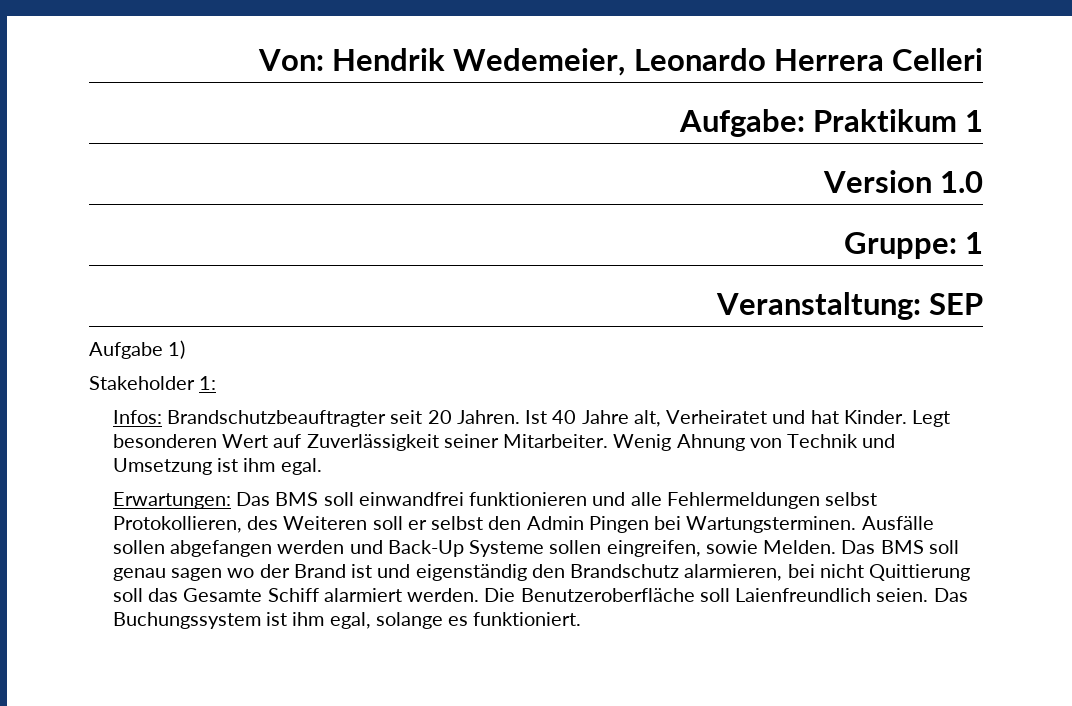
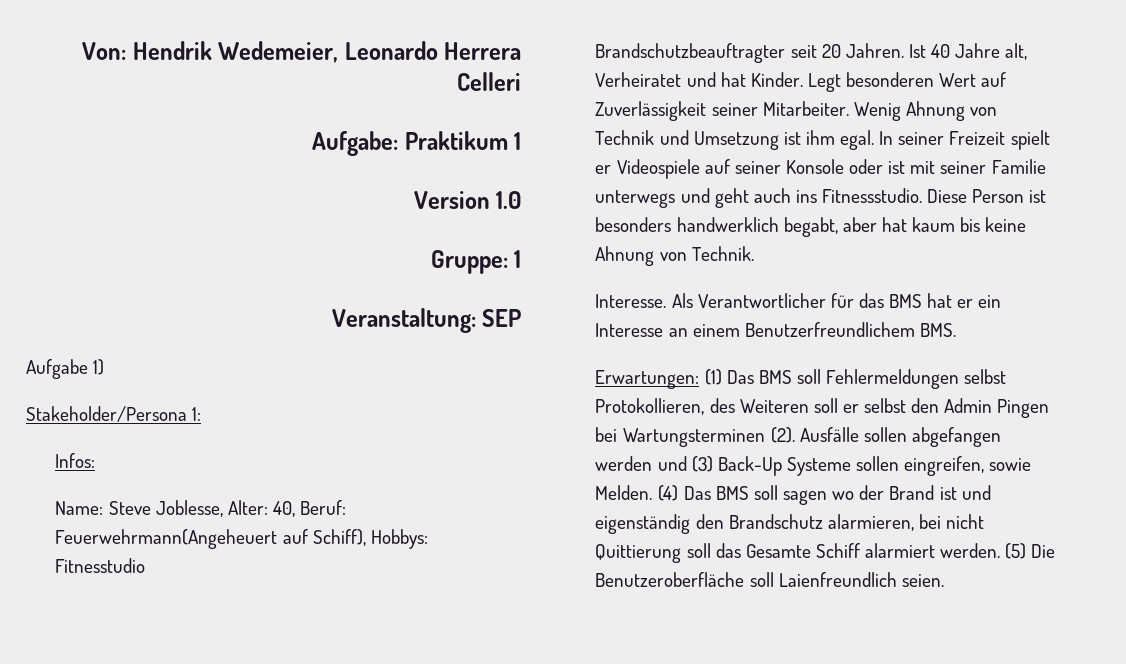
[89,376,195,390] Stakeholder -> [26,406,187,422] Stakeholder/Persona
(162, 417) none -> [55,500,347,517] [55,529,428,549] [55,558,146,573] // Name: Steve Joblesse, Alter: 40, Beruf: Feuerwehrmann(Angeheuert auf Schiff), Hobbys: Fitnesstudio //
(322, 466) none -> [879,130,1050,150] [595,159,1046,179] [595,188,1047,208] [595,217,1027,237] [595,246,754,266] [595,293,1002,308] [595,322,956,337] In seiner Freizeit spielt er Videospiele auf seiner Konsole oder ist mit seiner Familie unterwegs und geht auch ins Fitnessstudio. Diese Person ist besonders handwerklich begabt, aber hat kaum bis keine Ahnung von Technik. // Interesse. Als Verantwortlicher für das BMS hat er ein Interesse an einem Benutzerfreundlichem BMS.
[236,492,662,506] Das BMS soll einwandfrei funktionieren und alle -> [704,369,821,385] (1) Das BMS soll
[686,516,857,533] Wartungsterminen. -> [622,427,795,447] Wartungsterminen (2).
(383, 547) none -> [691,456,713,472] (3)
[841,540,959,554] [112,568,166,581] Das BMS soll genau -> [657,485,778,501] (4) Das BMS soll
(480, 595) none -> [1005,543,1027,559] (5)
[933,588,968,602] [112,612,582,629] Das Buchungssystem ist ihm egal, solange es funktioniert. -> (944, 580) none

